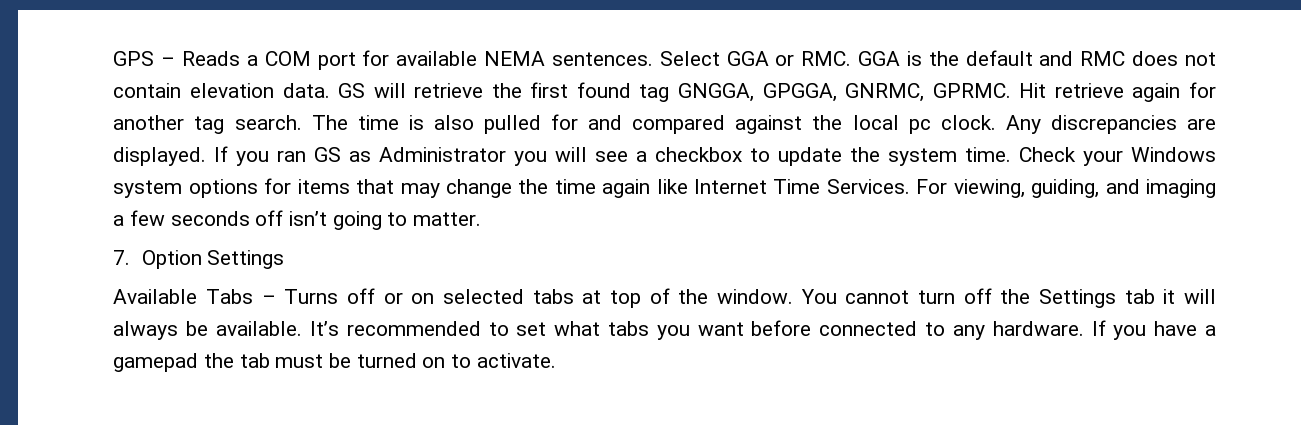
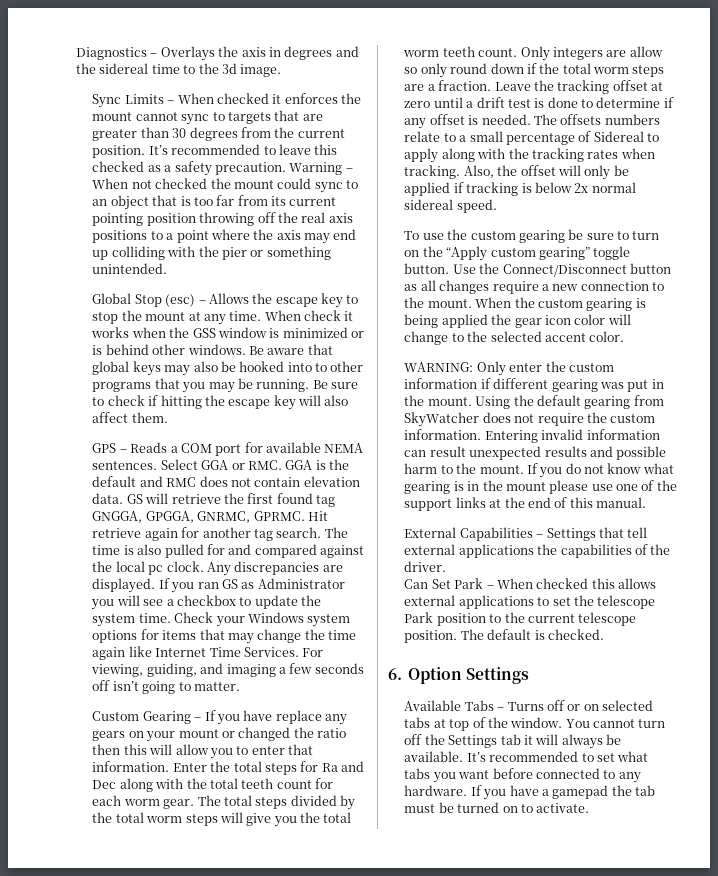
(113, 58) none -> [76,46,359,61] [76,63,282,77] [92,93,362,108] [92,110,323,125] [92,127,345,141] [92,144,338,158] [92,161,353,176] [92,178,359,193] [92,195,337,210] [92,212,353,226] [92,229,357,244] [92,246,331,260] [92,263,168,274] [92,293,359,308] [92,310,354,325] [91,327,365,338] [92,344,333,355] [92,361,364,376] [92,378,359,393] [92,395,349,410] [92,412,168,423] Diagnostics – Overlays the axis in degrees and the sidereal time to the 3d image. // Sync Limits – When checked it enforces the mount cannot sync to targets that are greater than 30 degrees from the current position. It’s recommended to leave this checked as a safety precaution. Warning – When not checked the mount could sync to an object that is too far from its current pointing position throwing off the real axis positions to a point where the axis may end up colliding with the pier or something unintended. // Global Stop (esc) – Allows the escape key to stop the mount at any time. When check it works when the GSS window is minimized or is behind other windows. Be aware that global keys may also be hooked into to other programs that you may be running. Be sure to check if hitting the escape key will also affect them. //
[113,250,131,265] 7. -> [92,710,348,725] [92,727,347,742] [92,744,314,759] [92,761,365,775] [92,778,334,792] [92,795,356,810] [92,812,352,827] [403,46,663,61] [404,63,665,78] [404,80,664,94] [404,97,674,108] [404,114,660,129] [404,131,660,145] [404,148,655,163] [404,165,629,180] [404,182,636,196] [404,199,497,213] [404,229,660,243] [404,246,631,261] [404,263,671,277] [404,280,665,294] [404,297,646,311] [404,314,631,328] [404,331,625,345] [404,361,614,376] [404,378,664,392] [404,395,664,409] [404,412,656,427] [404,429,660,443] [404,446,667,460] [404,463,674,478] [404,480,677,494] [404,497,647,511] [404,527,648,541] [404,544,671,558] [404,561,447,572] [404,578,657,589] [404,595,656,609] [404,612,637,626] [404,629,604,643] [388,668,402,680] Custom Gearing – If you have replace any gears on your mount or changed the ratio then this will allow you to enter that information. Enter the total steps for Ra and Dec along with the total teeth count for each worm gear. The total steps divided by the total worm steps will give you the total worm teeth count. Only integers are allow so only round down if the total worm steps are a fraction. Leave the tracking offset at zero until a drift test is done to determine if any offset is needed. The offsets numbers relate to a small percentage of Sidereal to apply along with the tracking rates when tracking. Also, the offset will only be applied if tracking is below 2x normal sidereal speed. // To use the custom gearing be sure to turn on the “Apply custom gearing” toggle button. Use the Connect/Disconnect button as all changes require a new connection to the mount. When the custom gearing is being applied the gear icon color will change to the selected accent color. // WARNING: Only enter the custom information if different gearing was put in the mount. Using the default gearing from SkyWatcher does not require the custom information. Entering invalid information can result unexpected results and possible harm to the mount. If you do not know what gearing is in the mount please use one of the support links at the end of this manual. // External Capabilities – Settings that tell external applications the capabilities of the driver. // Can Set Park – When checked this allows external applications to set the telescope Park position to the current telescope position. The default is checked. // 6.

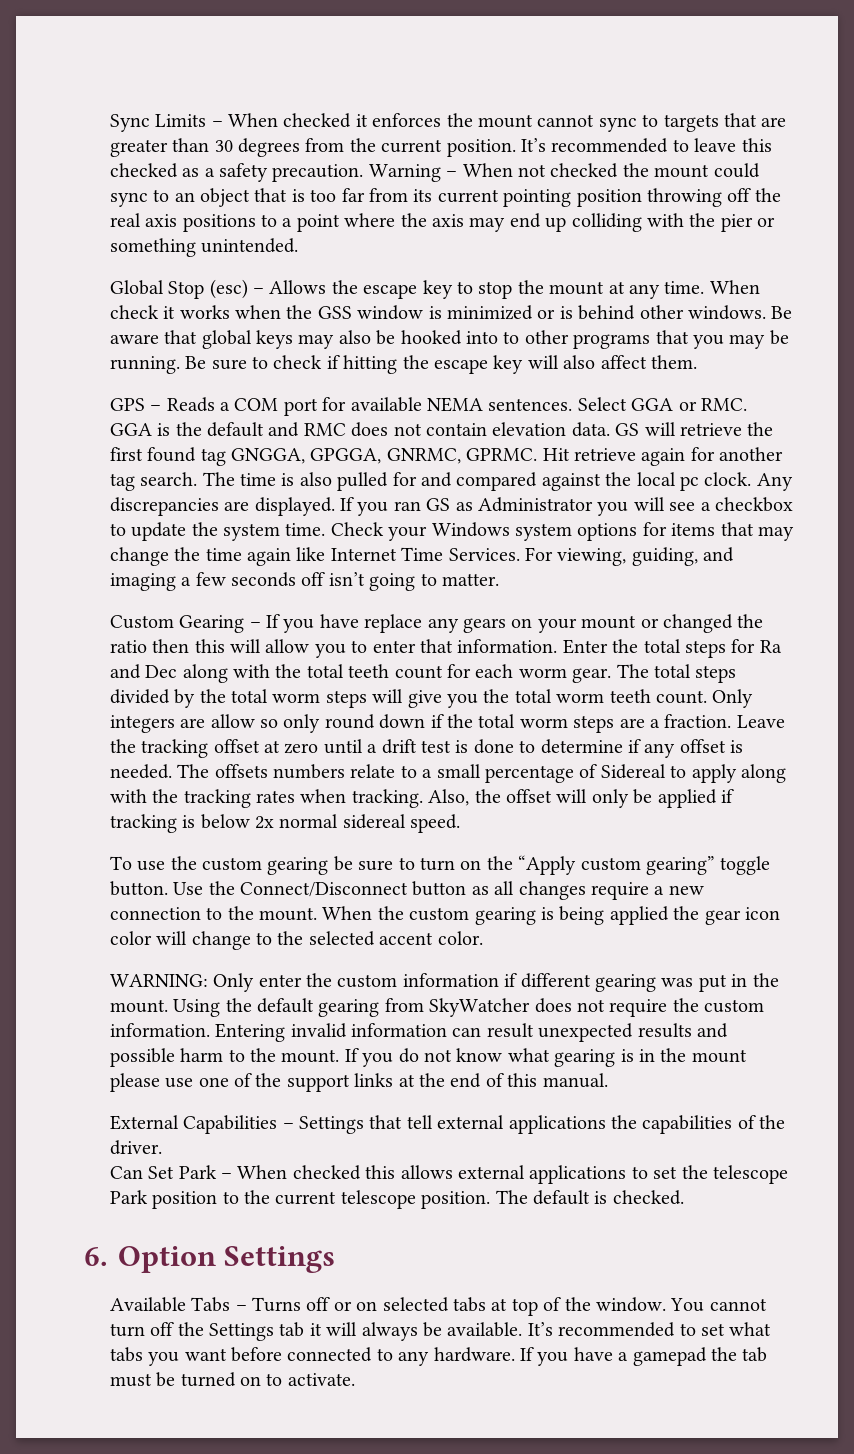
[76,46,359,61] [76,63,282,77] Diagnostics – Overlays the axis in degrees and the sidereal time to the 3d image. // -> (109, 123) none

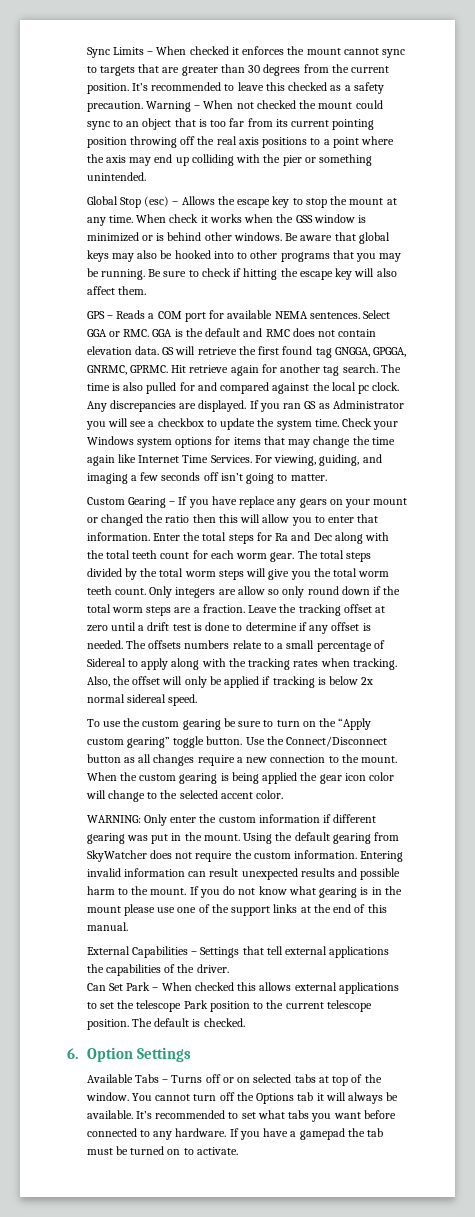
[208,1323,274,1341] Settings -> [256,1093,295,1104] Options

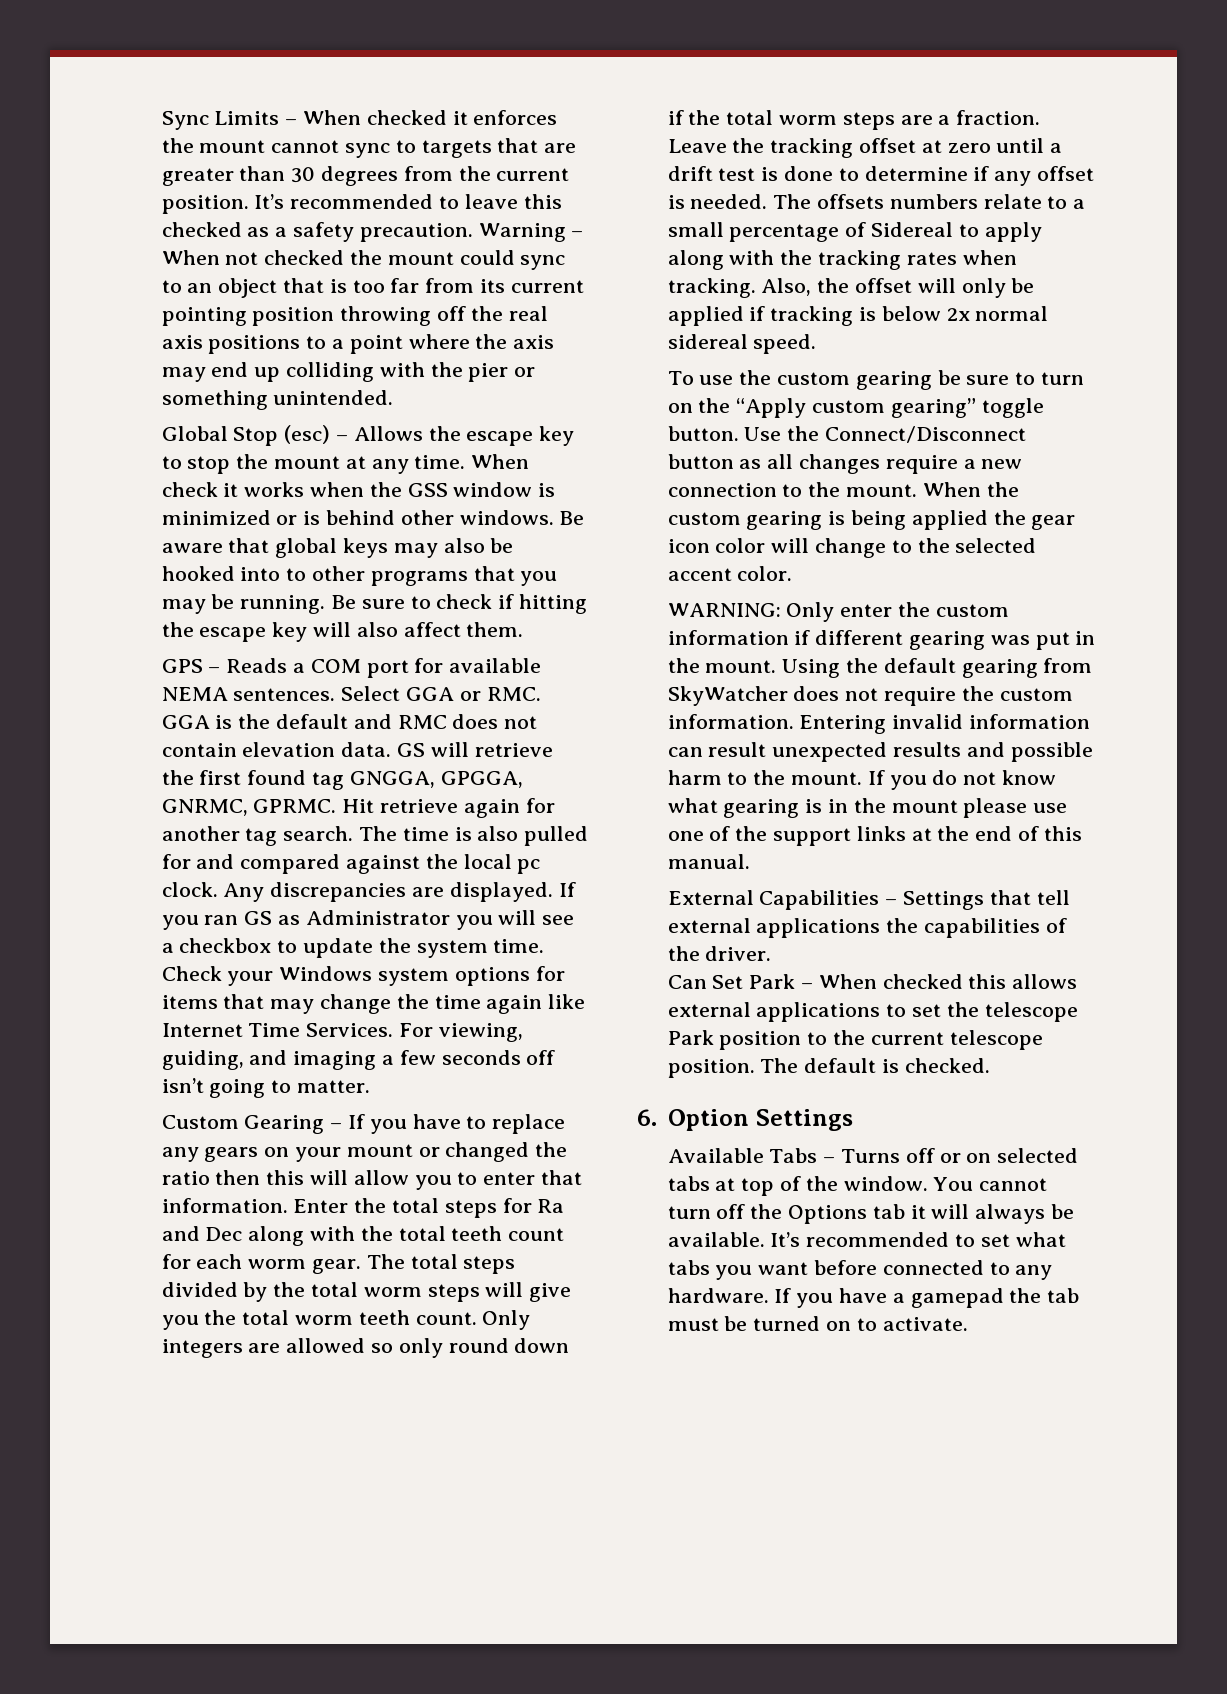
(237, 500) none -> [466,1116,487,1129] to
[237,586,265,595] allow -> [286,1338,366,1353] allowed

